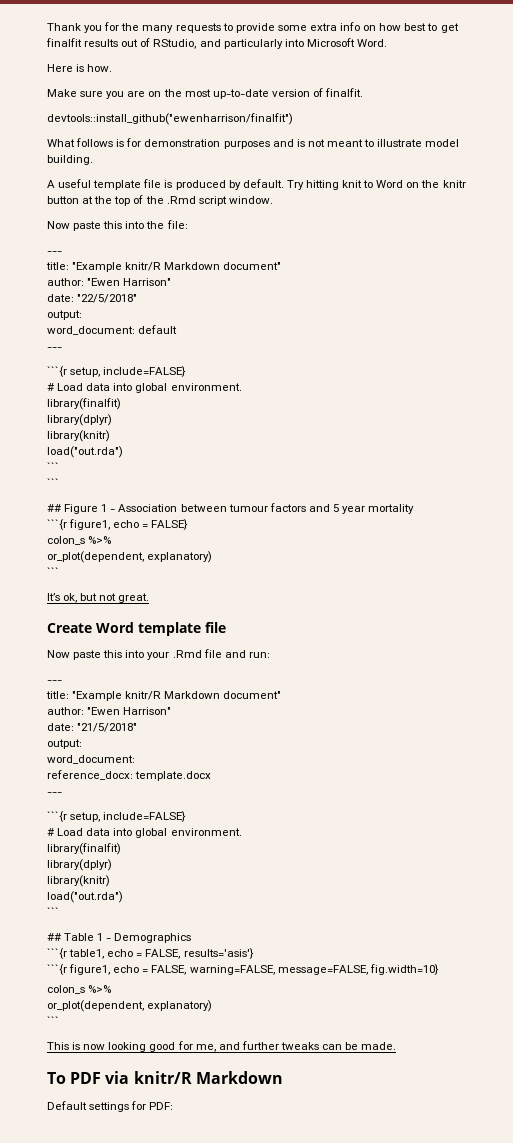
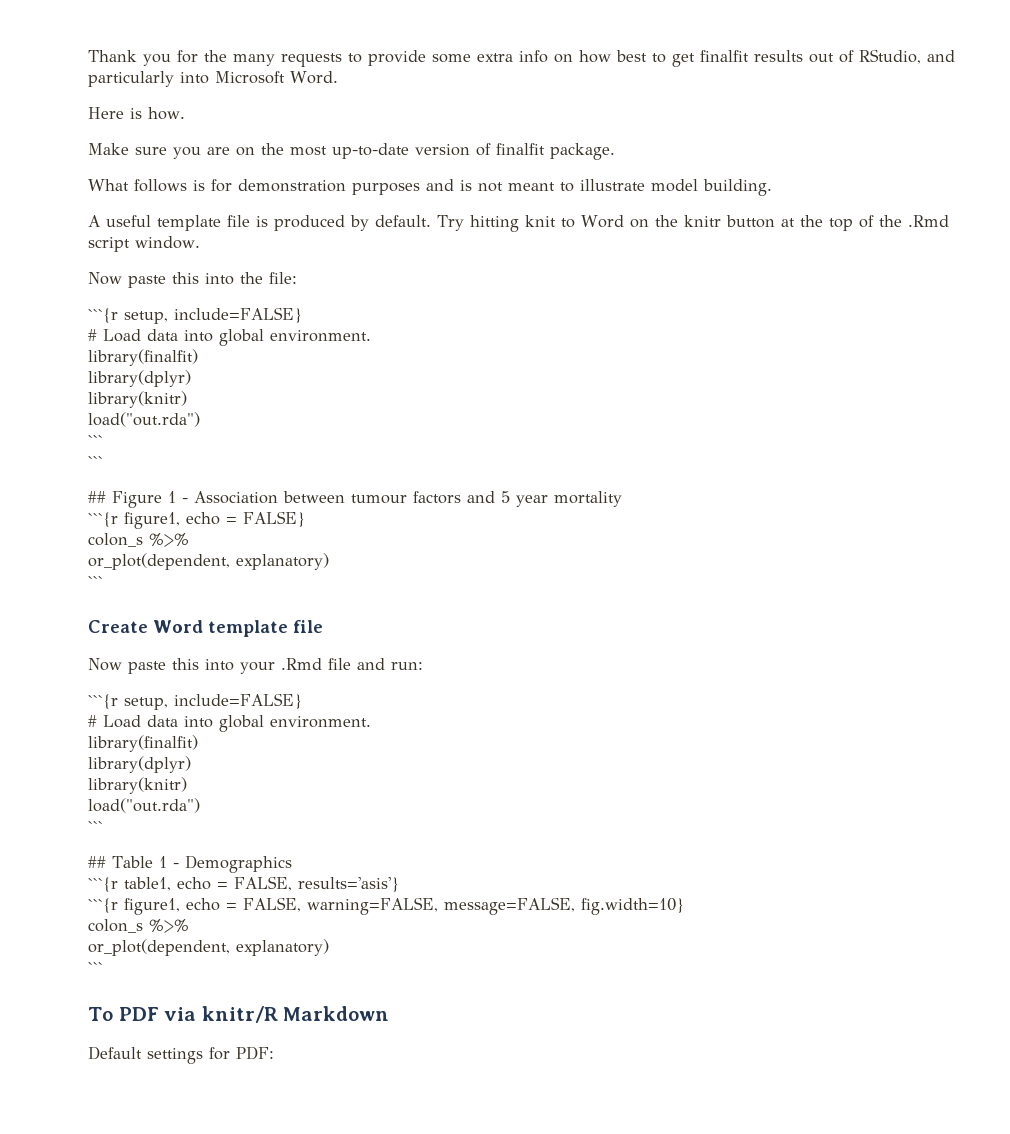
[325,88,364,97] [47,113,293,125] finalfit. // devtools::install_github("ewenharrison/finalfit") -> [496,143,615,160] finalfit package.
[47,251,62,254] [46,262,282,272] [47,278,172,286] [47,294,138,303] [47,310,82,320] [47,325,178,335] [47,347,62,350] // --- // title: "Example knitr/R Markdown document" // author: "Ewen Harrison" // date: "22/5/2018" // output: // word_document: default // --- -> (297, 278) none
[47,593,150,603] // It’s ok, but not great. -> (103, 581) none
[47,680,62,683] [46,691,282,701] [47,707,172,715] [47,723,138,732] [47,739,82,749] [47,755,135,764] [47,770,212,781] [47,792,62,795] // --- // title: "Example knitr/R Markdown document" // author: "Ewen Harrison" // date: "21/5/2018" // output: // word_document: // reference_docx: template.docx // --- -> (423, 666) none
[47,1041,397,1052] // This is now looking good for me, and further tweaks can be made. -> (103, 967) none

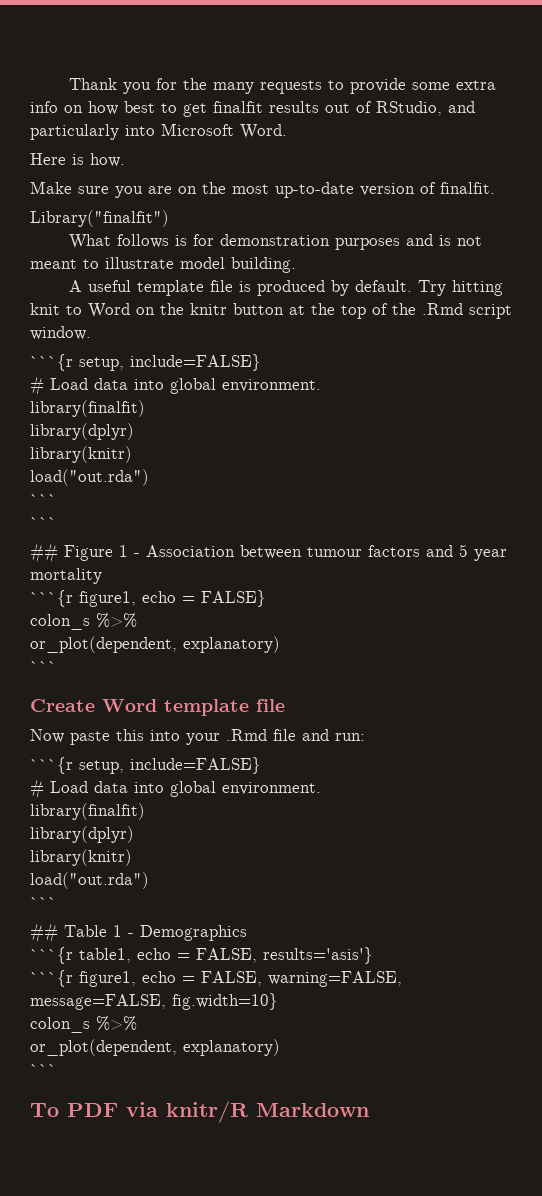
[496,143,615,160] finalfit package. -> [440,182,495,194] [30,210,169,227] finalfit. // Library("finalfit")
[88,272,297,288] // Now paste this into the file: -> (91, 333) none
[88,1046,274,1064] // Default settings for PDF: -> (369, 1110) none

